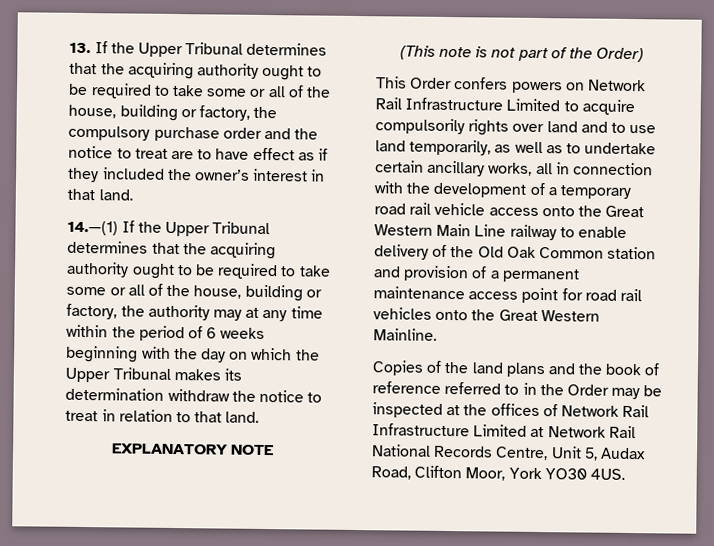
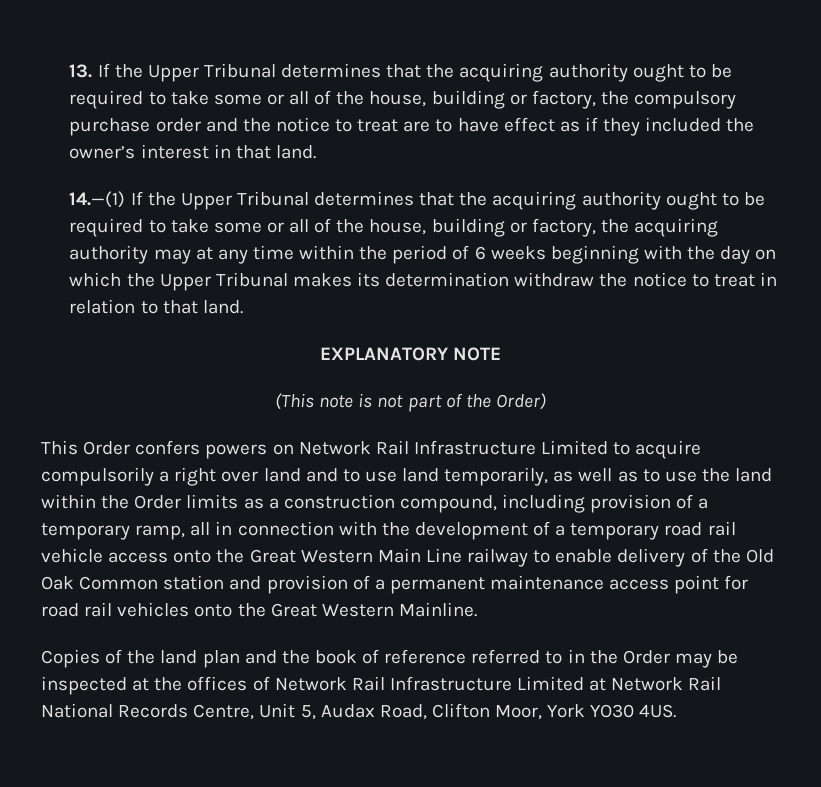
(145, 311) none -> [634,218,719,237] acquiring
[468,119,510,136] rights -> [159,467,217,486] a right
[584,142,657,155] [375,160,533,177] undertake certain ancillary works, -> [664,468,773,482] [41,494,709,513] [41,523,186,540] use the land within the Order limits as a construction compound, including provision of a temporary ramp,
[505,362,546,378] plans -> [202,650,240,668] plan

